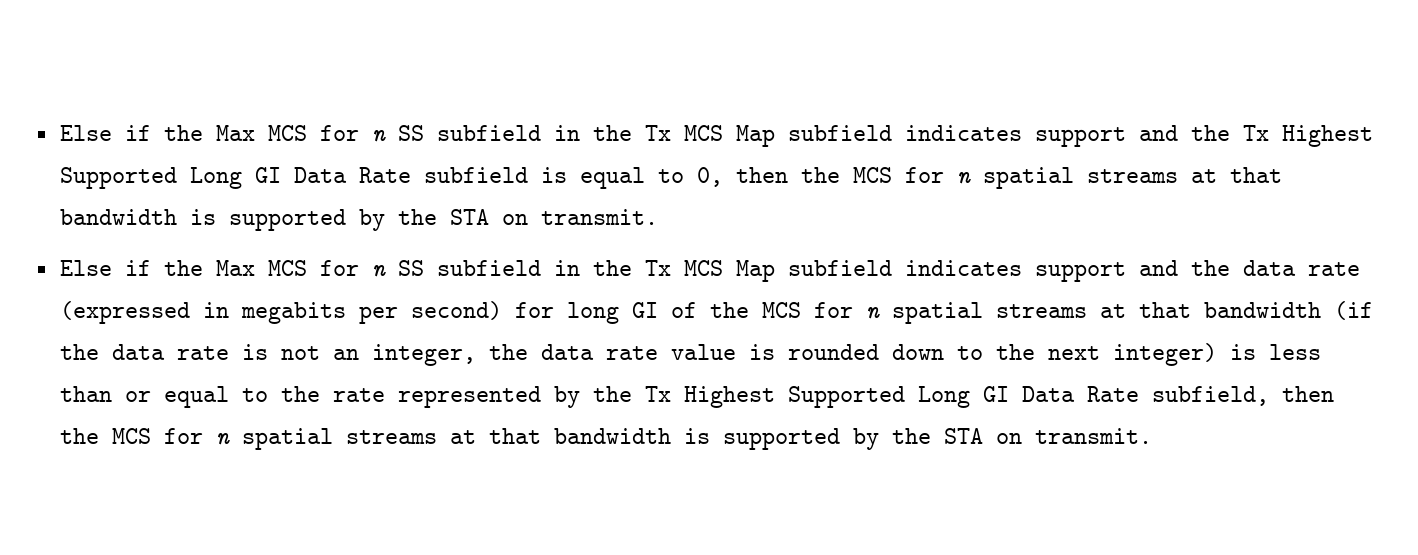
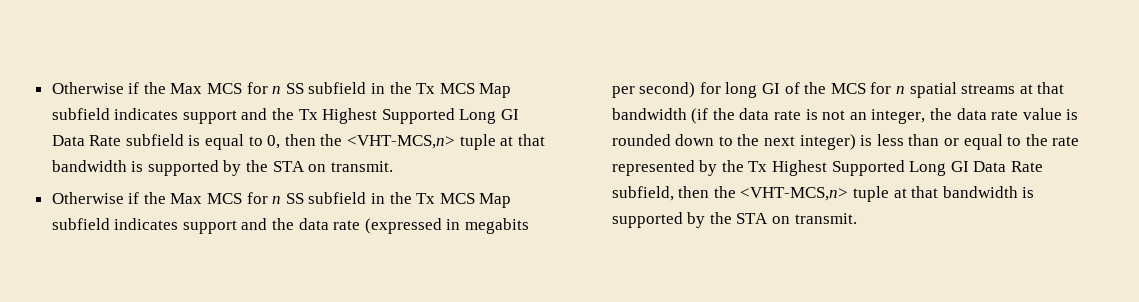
[59,125,112,141] Else -> [51,82,124,94] Otherwise
[852,167,1178,189] MCS for n spatial streams -> [347,134,496,150] <VHT-MCS,n> tuple
[59,260,112,276] Else -> [51,192,124,204] Otherwise
[111,428,437,450] MCS for n spatial streams -> [740,186,890,202] <VHT-MCS,n> tuple

